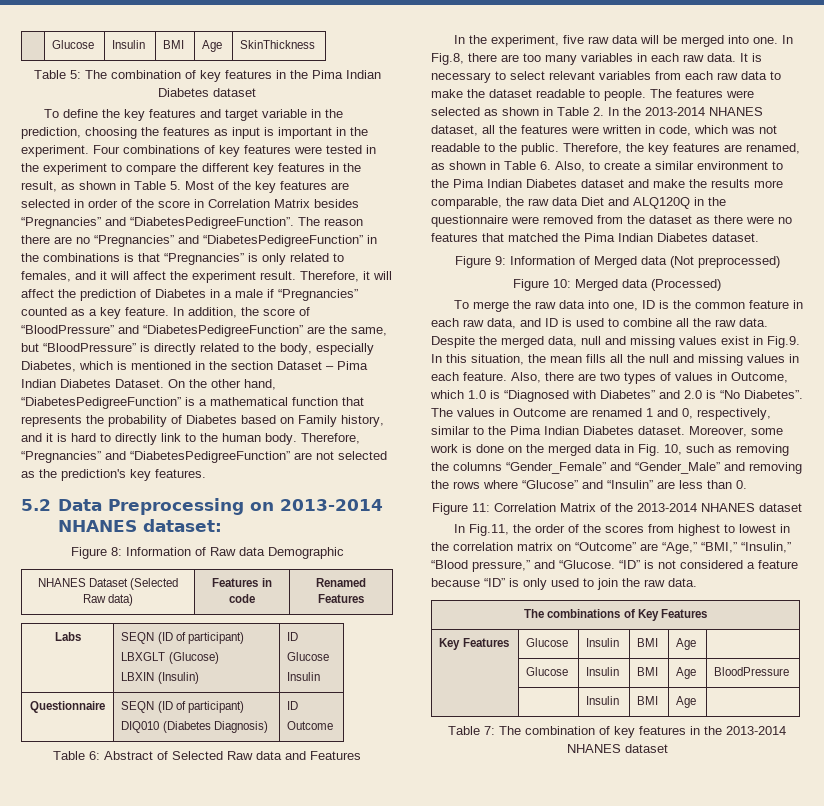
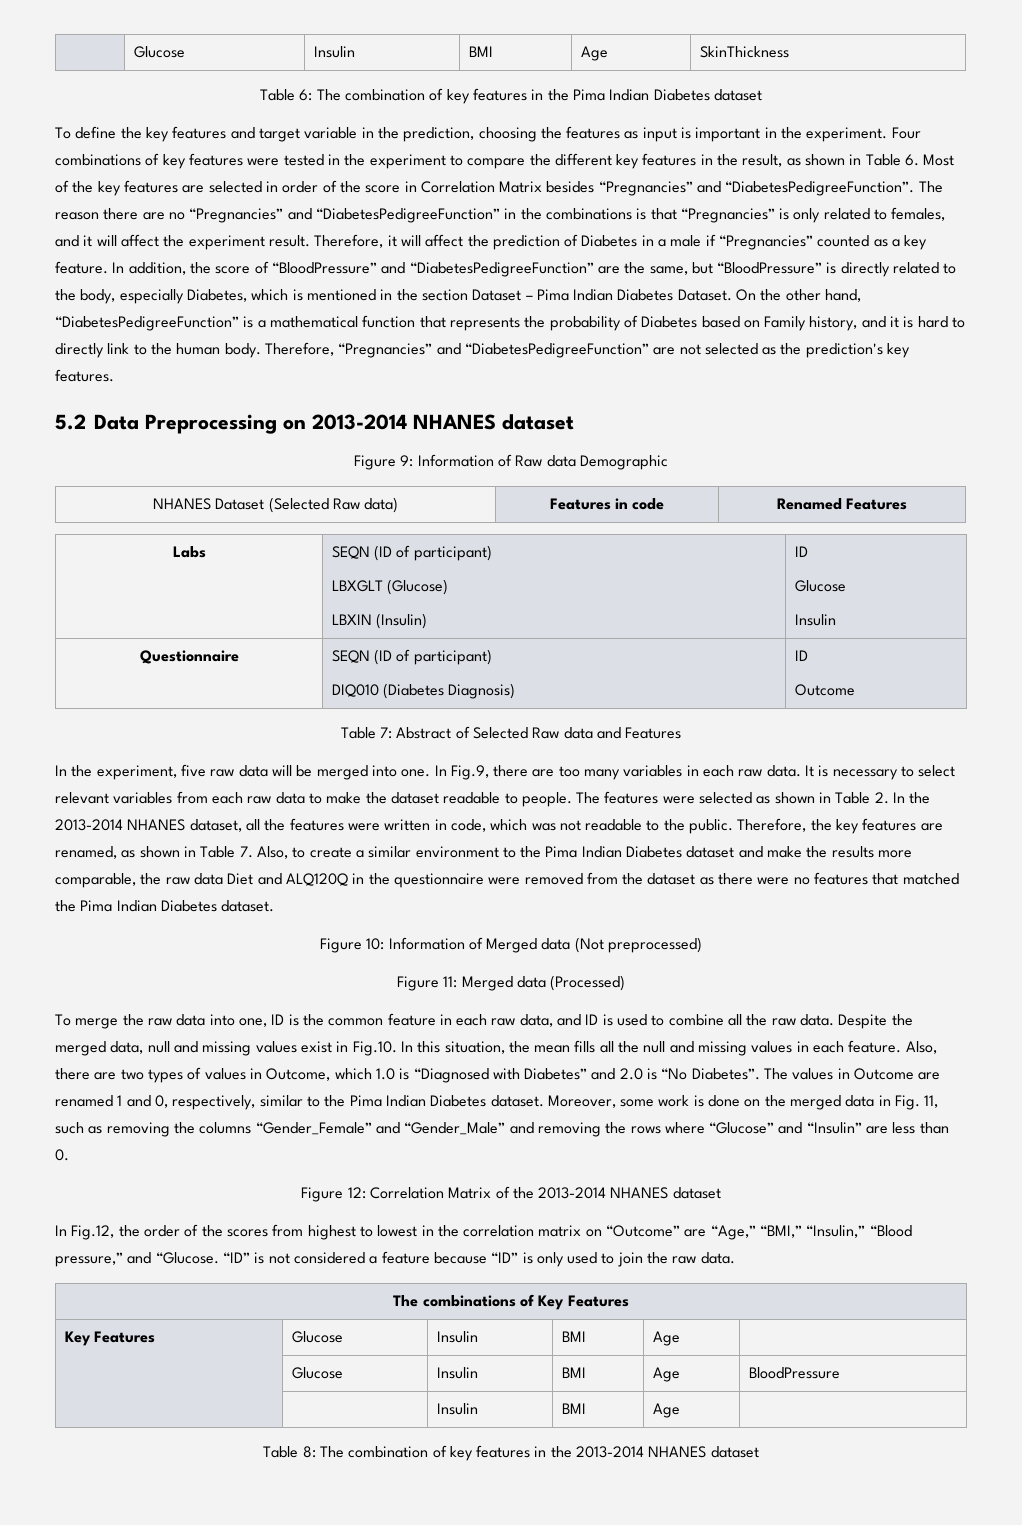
[69,70,81,79] 5: -> [299,89,313,101] 6:
[170,181,181,190] 5. -> [905,154,920,166] 6.
[142,519,222,532] [70,547,122,559] dataset: // Figure 8: -> [502,414,574,430] [354,455,414,470] dataset // Figure 9:
[89,751,100,760] 6: -> [380,727,393,739] 7:
[431,53,464,65] Fig.8, -> [450,765,489,780] Fig.9,
[540,161,551,170] 6. -> [239,846,253,858] 7.
[494,256,506,265] 9: -> [366,938,385,950] 10:
[553,279,571,288] 10: -> [443,976,458,988] 11:
[767,336,800,348] Fig.9. -> [352,1041,397,1056] Fig.10.
[664,444,682,455] 10, -> [924,1095,939,1108] 11,
[472,503,490,512] 11: -> [347,1187,366,1199] 12:
[468,524,509,536] Fig.11, -> [71,1225,115,1240] Fig.12,
[484,726,495,735] 7: -> [302,1446,316,1458] 8:

